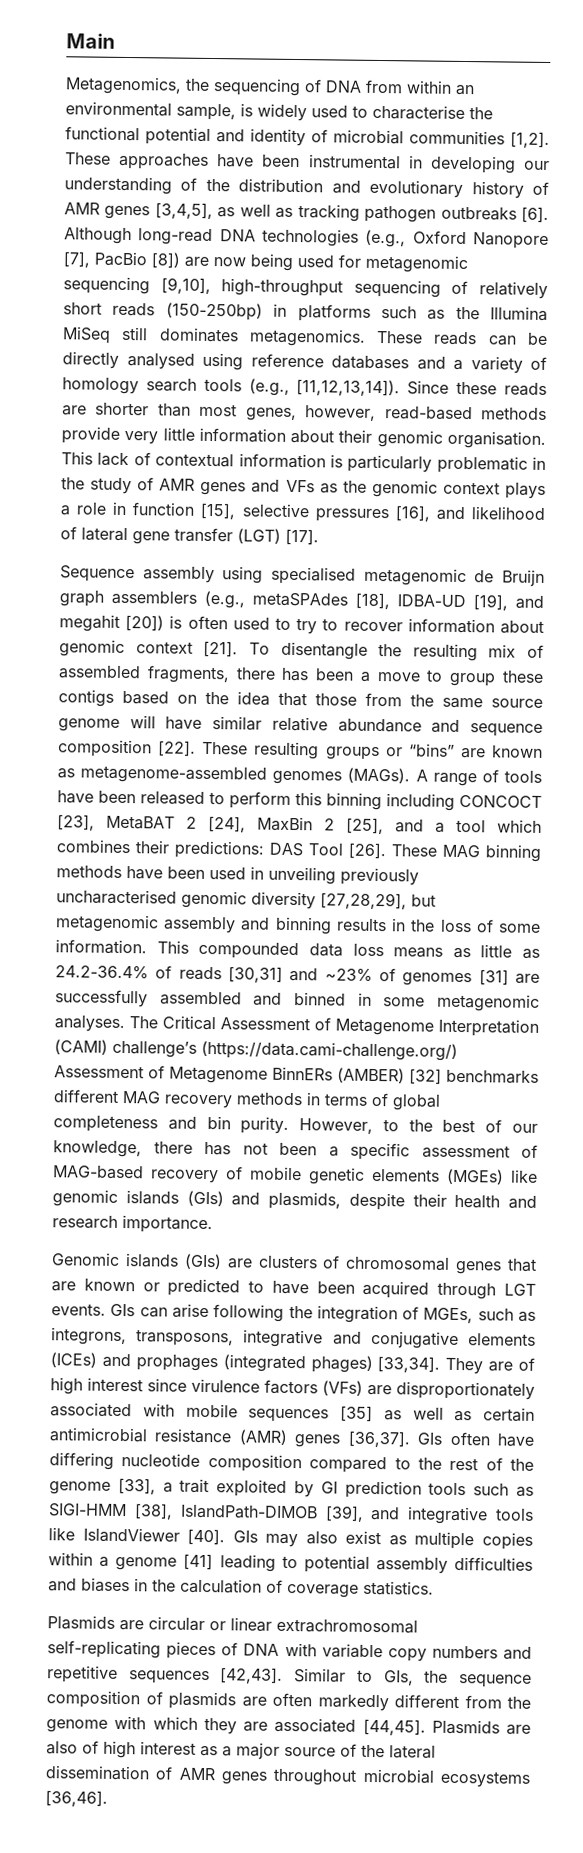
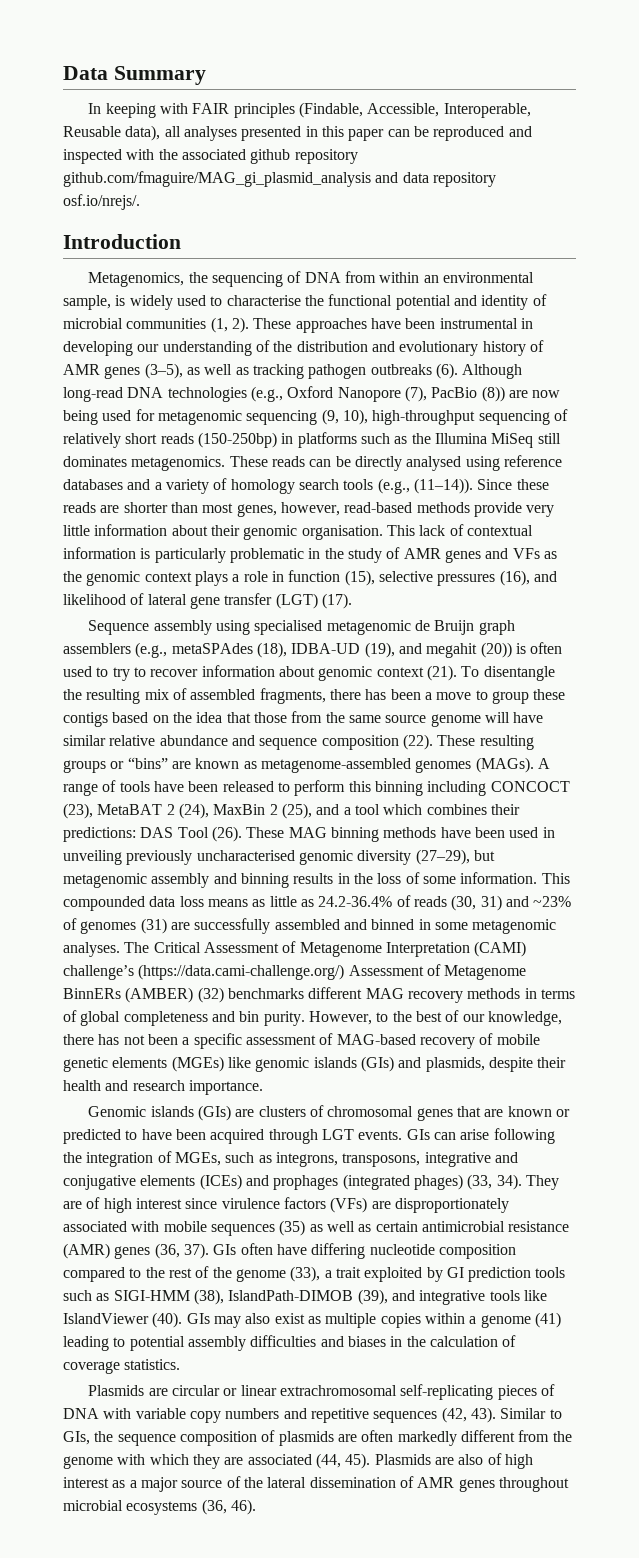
[66,33,115,49] Main -> [63,66,206,85] [88,102,531,118] [63,125,532,141] [63,149,358,164] [63,171,496,187] [63,194,140,210] [63,234,181,249] Data Summary // In keeping with FAIR principles (Findable, Accessible, Interoperable, Reusable data), all analyses presented in this paper can be reproduced and inspected with the associated github repository github.com/fmaguire/MAG_gi_plasmid_analysis and data repository osf.io/nrejs/. // Introduction
[510,131,550,149] [1,2]. -> [210,317,249,333] (1, 2).
[154,202,213,220] [3,4,5], -> [144,363,183,379] (3–5),
[521,206,550,224] [6]. -> [435,363,458,379] (6).
[63,251,180,269] [7], PacBio [8]) -> [404,386,505,402] (7), PacBio (8))
[160,277,211,294] [9,10], -> [321,409,368,425] (9, 10),
[296,379,401,397] [11,12,13,14]). -> [413,478,473,494] (11–14)).
[200,502,237,520] [15], -> [344,570,375,586] (15),
[394,505,431,522] [16], -> [499,570,530,586] (16),
[285,528,319,546] [17]. -> [321,593,352,609] (17).
[355,592,508,611] [18], IDBA-UD [19], -> [256,642,395,658] (18), IDBA-UD (19),
[125,615,165,632] [20]) -> [480,642,512,658] (20))
[203,640,239,658] [21]. -> [426,665,457,681] (21).
[158,740,197,757] [22]. -> [402,734,433,750] (22).
[57,814,95,831] [23], -> [63,803,93,819] (23),
[208,816,246,833] [24], -> [178,803,209,819] (24),
[346,817,384,835] [25], -> [281,803,312,819] (25),
[348,842,386,860] [26]. -> [211,826,242,842] (26).
[320,892,407,910] [27,28,29], -> [415,849,470,865] (27–29),
[228,966,283,983] [30,31] -> [451,895,502,911] (30, 31)
[478,969,509,986] [31] -> [140,918,167,934] (31)
[409,1068,442,1085] [32] -> [197,987,224,1003] (32)
[377,1356,441,1373] [33,34]. -> [467,1174,522,1190] (33, 34).
[340,1405,373,1422] [35] -> [279,1220,306,1236] (35)
[347,1430,411,1448] [36,37]. -> [154,1243,209,1259] (36, 37).
[117,1477,156,1495] [33], -> [290,1266,321,1282] (33),
[133,1503,364,1522] [38], IslandPath-DIMOB [39], -> [193,1289,388,1305] (38), IslandPath-DIMOB (39),
[187,1528,226,1546] [40]. -> [152,1312,183,1328] (40).
[183,1553,214,1571] [41] -> [534,1312,561,1328] (41)
[220,1667,284,1684] [42,43]. -> [441,1407,496,1423] (42, 43).
[362,1718,426,1736] [44,45]. -> [315,1453,371,1469] (44, 45).
[45,1790,108,1807] [36,46]. -> [201,1499,256,1515] (36, 46).

